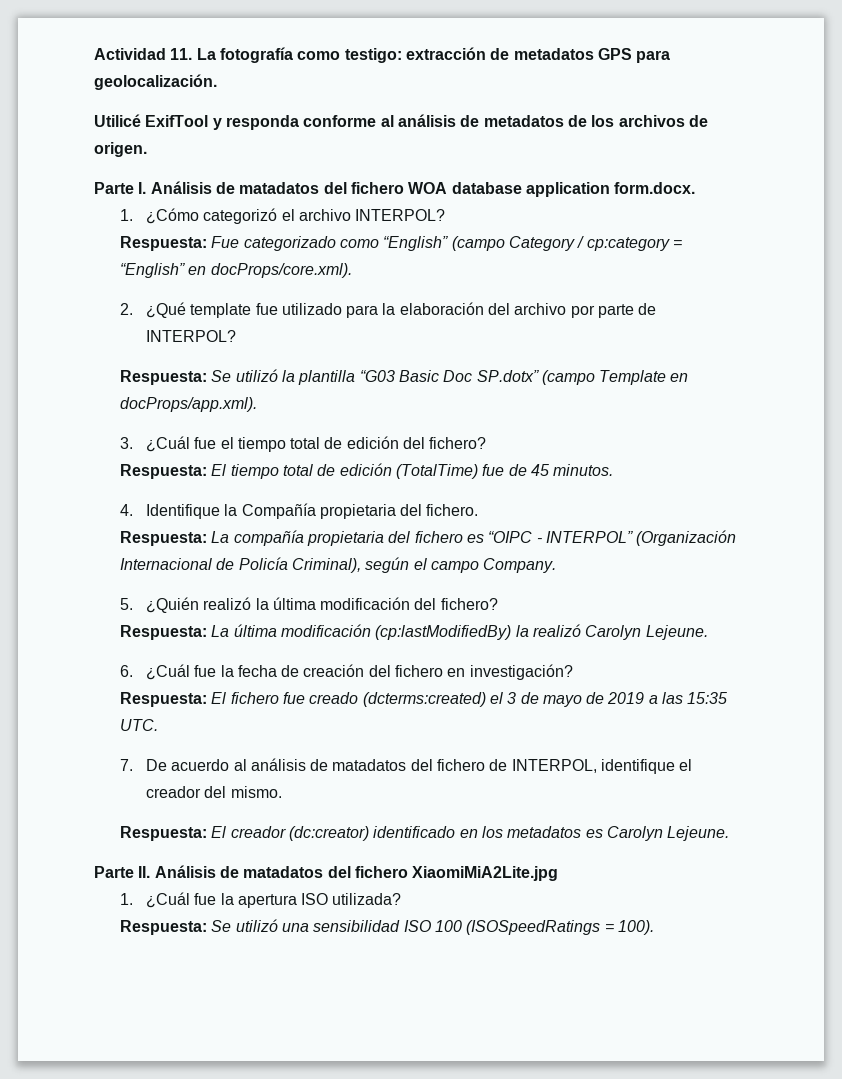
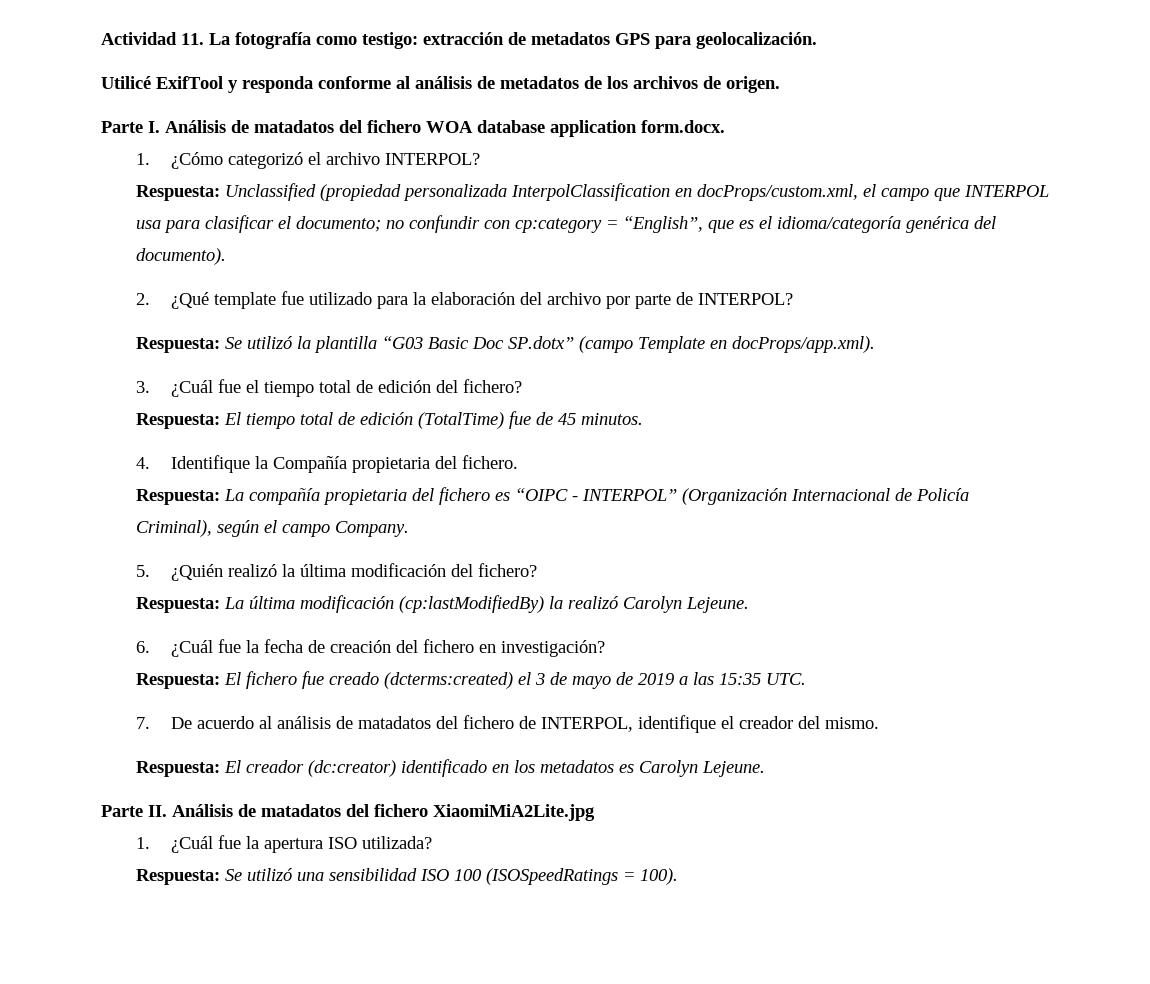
[211,236,682,251] [119,263,352,278] Fue categorizado como “English” (campo Category / cp:category = “English” en docProps/core.xml). -> [224,183,1049,201] [135,215,996,233] [135,248,226,265] Unclassified (propiedad personalizada InterpolClassification en docProps/custom.xml, el campo que INTERPOL usa para clasificar el documento; no confundir con cp:category = “English”, que es el idioma/categoría genérica del documento).

